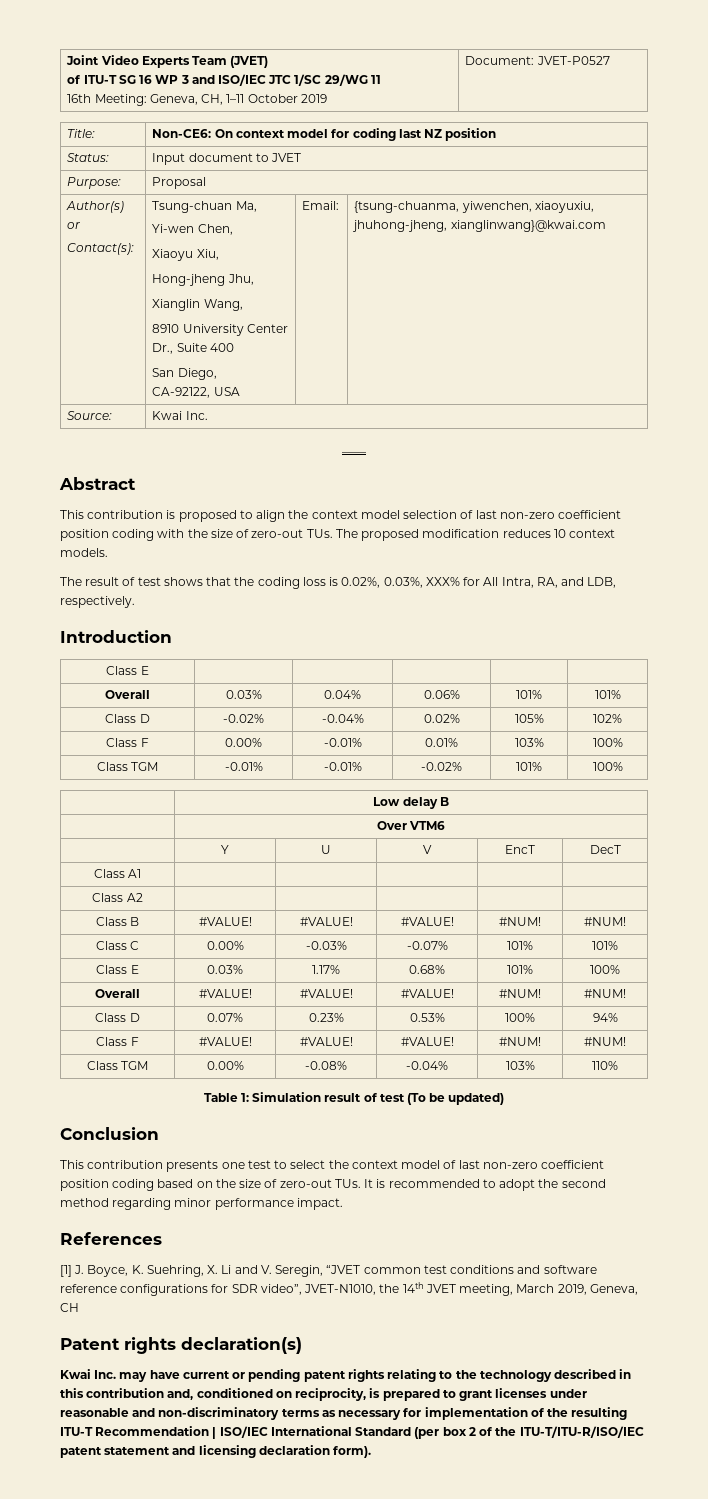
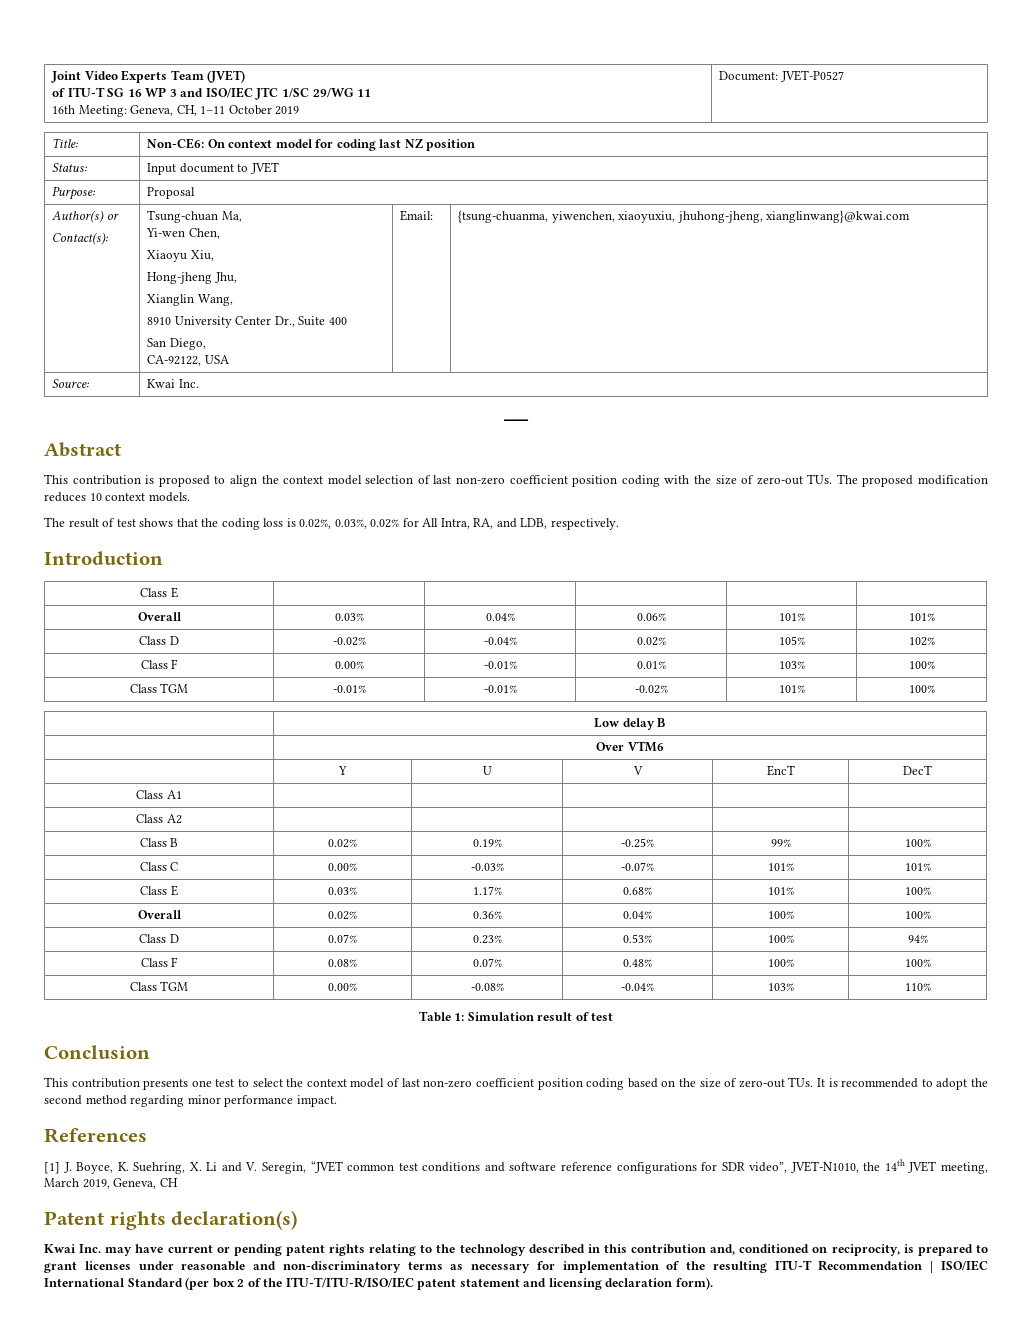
[425,577,460,586] XXX% -> [370,519,400,528] 0.02%
[198,917,252,926] [299,917,353,926] [400,917,454,926] [498,917,541,926] [584,917,626,926] #VALUE! | #VALUE! | #VALUE! | #NUM! | #NUM! -> [328,839,357,848] [472,839,502,847] [621,838,654,848] [770,839,791,847] [904,839,931,847] 0.02% | 0.19% | -0.25% | 99% | 100%
[198,989,252,998] [299,989,353,998] [400,989,454,998] [498,989,541,998] [584,989,626,998] #VALUE! | #VALUE! | #VALUE! | #NUM! | #NUM! -> [328,911,357,920] [472,911,502,919] [623,911,652,919] [767,911,794,919] [904,911,931,919] 0.02% | 0.36% | 0.04% | 100% | 100%
[198,1037,252,1046] [299,1037,353,1046] [400,1037,454,1046] [498,1037,541,1046] [584,1037,626,1046] #VALUE! | #VALUE! | #VALUE! | #NUM! | #NUM! -> [328,959,357,967] [472,958,502,967] [623,959,652,967] [767,959,794,967] [904,959,931,967] 0.08% | 0.07% | 0.48% | 100% | 100%
[406,1093,505,1105] (To be updated) -> (614, 1016) none

